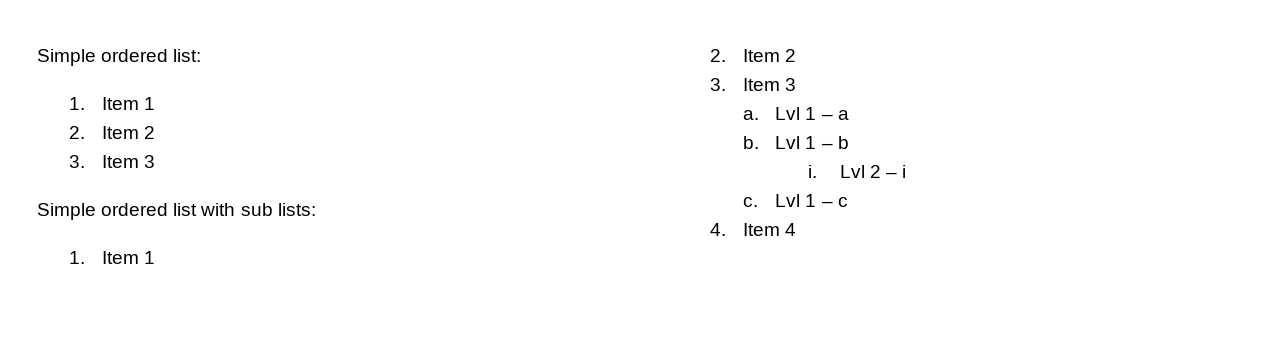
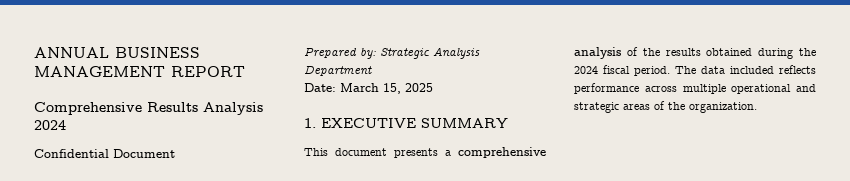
[37,49,202,66] [69,97,155,110] [69,126,155,139] [69,155,155,168] [37,203,316,220] [69,251,155,264] [710,49,796,62] [710,78,796,91] [742,107,849,120] [742,136,849,149] [807,165,907,178] [742,194,848,207] [710,223,796,236] Simple ordered list: // 1. Item 1 // 2. Item 2 // 3. Item 3 // Simple ordered list with sub lists: // 1. Item 1 // 2. Item 2 // 3. Item 3 // a. Lvl 1 – a // b. Lvl 1 – b // i. Lvl 2 – i // c. Lvl 1 – c // 4. Item 4 -> [34,47,200,58] [34,66,245,77] [34,102,263,115] [34,120,66,130] [34,149,175,158] [304,47,480,59] [304,66,372,76] [304,83,433,94] [304,118,508,128] [304,147,546,158] [574,47,816,59] [574,65,816,76] [574,83,816,94] [574,101,757,113] ANNUAL BUSINESS MANAGEMENT REPORT // Comprehensive Results Analysis 2024 // Confidential Document // Prepared by: Strategic Analysis Department // Date: March 15, 2025 // 1. EXECUTIVE SUMMARY // This document presents a comprehensive analysis of the results obtained during the 2024 fiscal period. The data included reflects performance across multiple operational and strategic areas of the organization.

